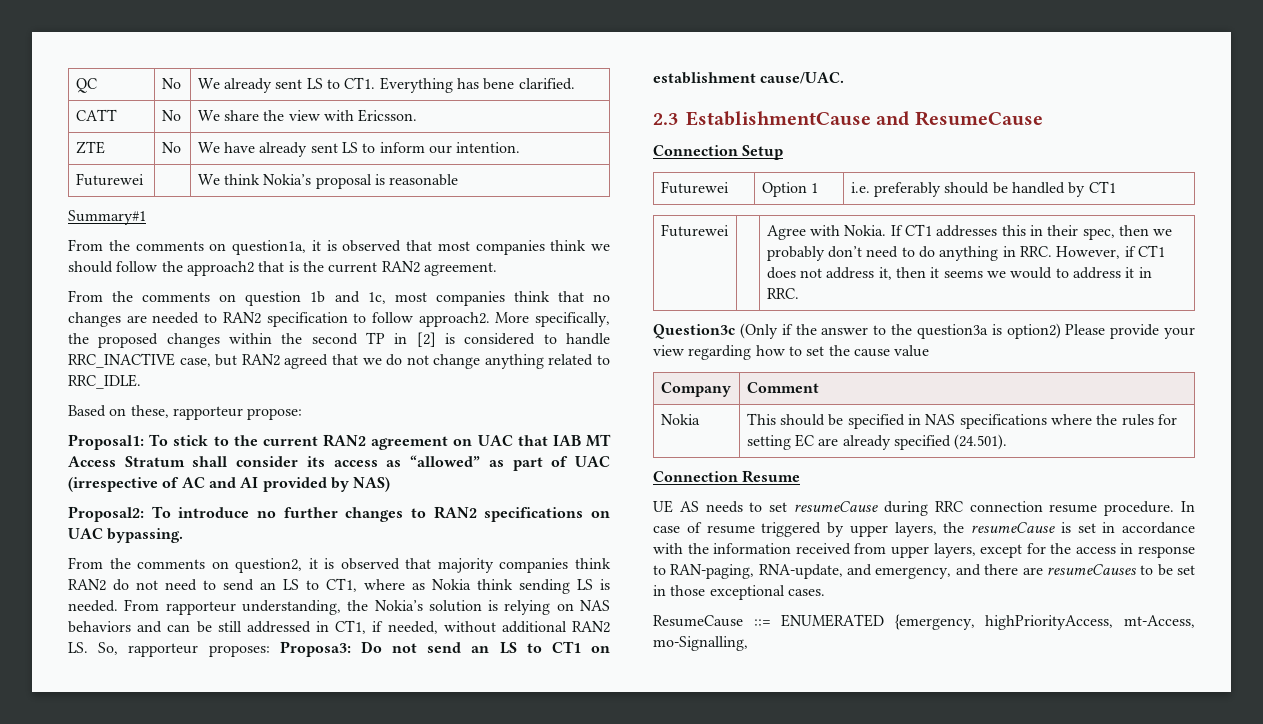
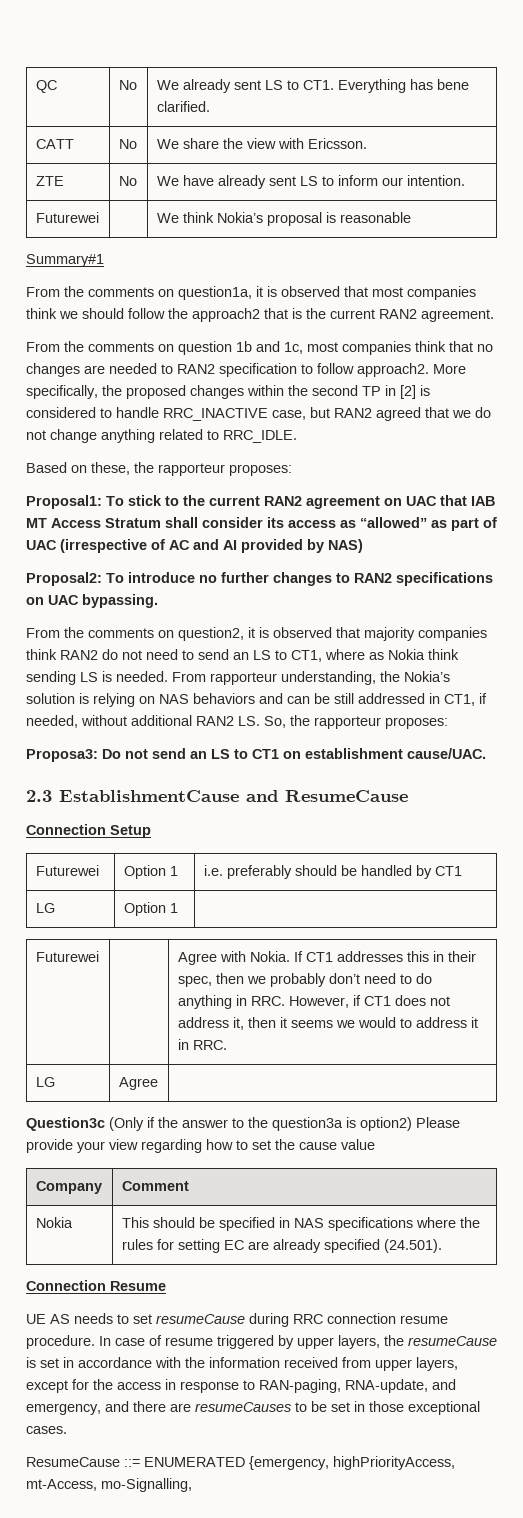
[172,406,303,420] rapporteur propose: -> [134,462,292,476] the rapporteur proposes:
[128,643,270,657] rapporteur proposes: -> [290,715,448,729] the rapporteur proposes: //
(1116, 187) none -> [35,903,55,913] [123,902,178,916] // LG | Option 1 |
(799, 293) none -> [35,1077,55,1087] [118,1077,158,1090] // LG | Agree |

